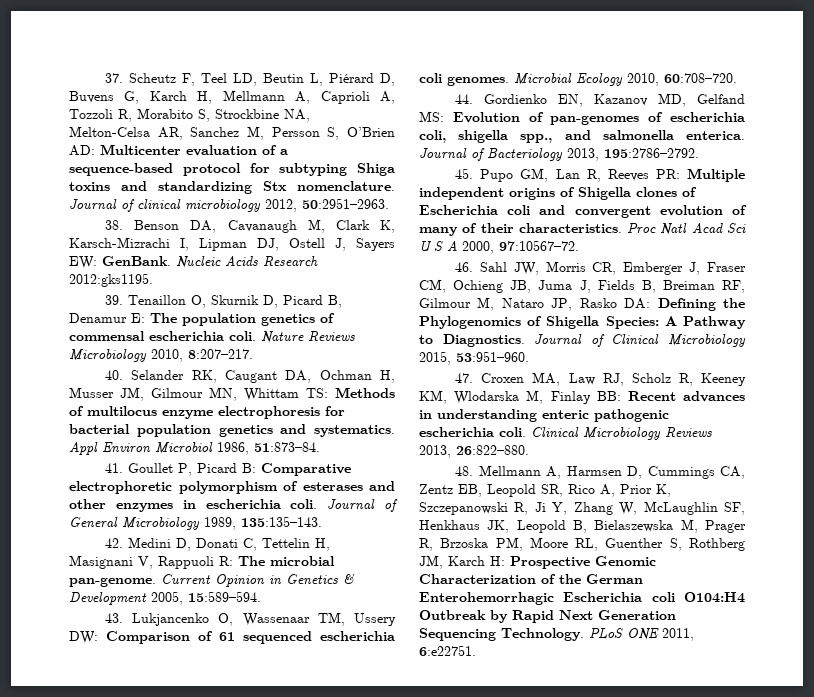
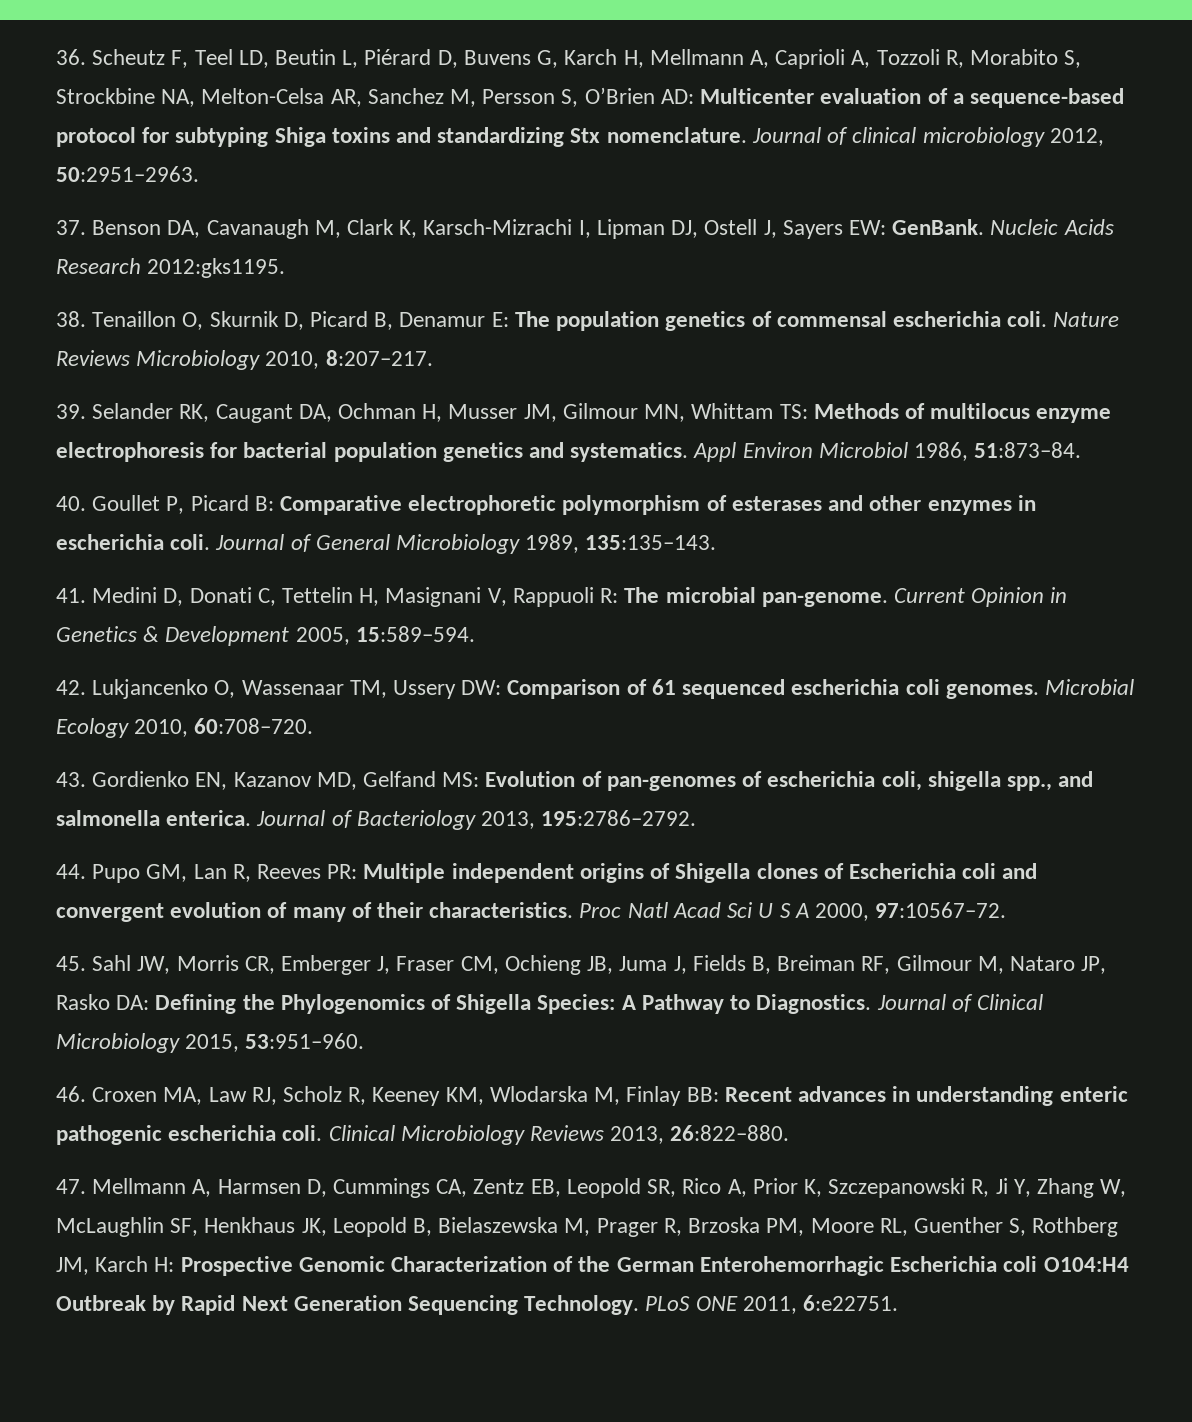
[105,73,124,83] 37. -> [56,49,86,65] 36.
[105,220,124,230] 38. -> [56,220,86,235] 37.
[105,295,124,305] 39. -> [56,311,86,327] 38.
[105,370,124,380] 40. -> [56,404,86,419] 39.
[105,463,124,473] 41. -> [56,496,86,511] 40.
[105,538,124,548] 42. -> [56,588,86,603] 41.
[105,613,124,623] 43. -> [56,680,86,695] 42.
[455,94,474,104] 44. -> [56,772,86,787] 43.
[455,168,474,179] 45. -> [56,864,86,879] 44.
[455,262,474,272] 46. -> [56,956,86,971] 45.
[455,373,474,383] 47. -> [56,1086,86,1102] 46.
[455,466,474,476] 48. -> [56,1179,86,1194] 47.

